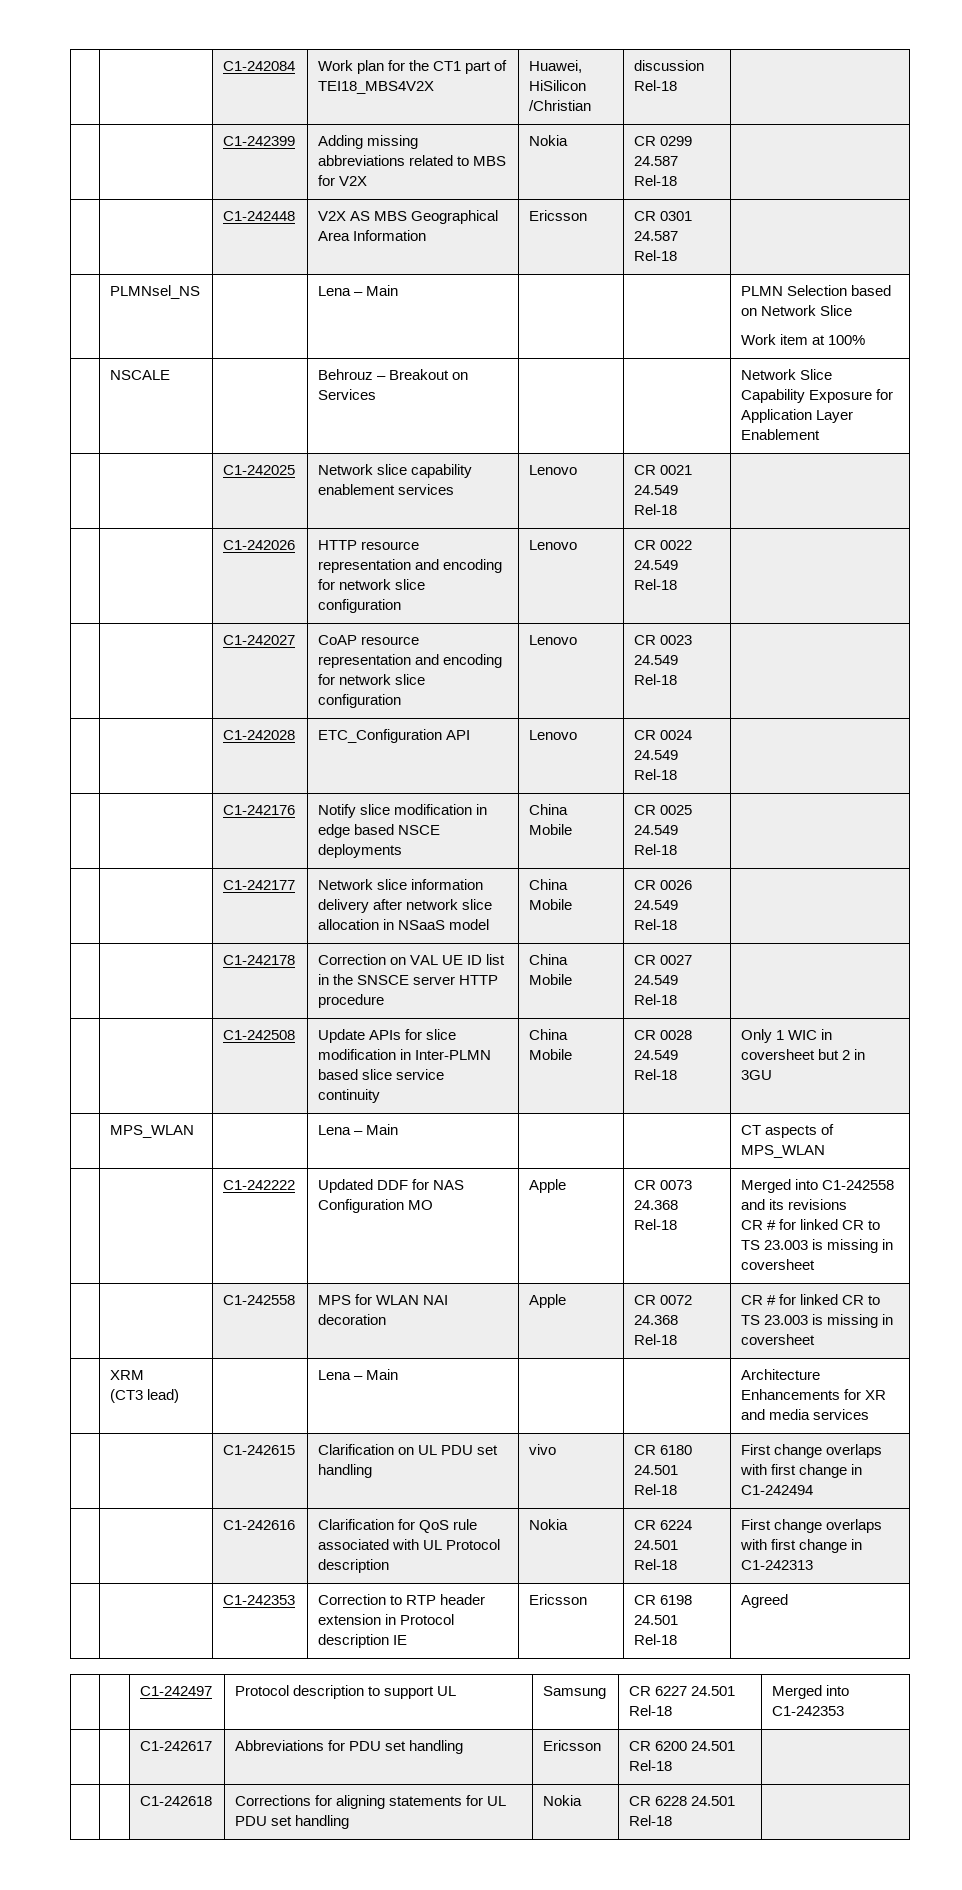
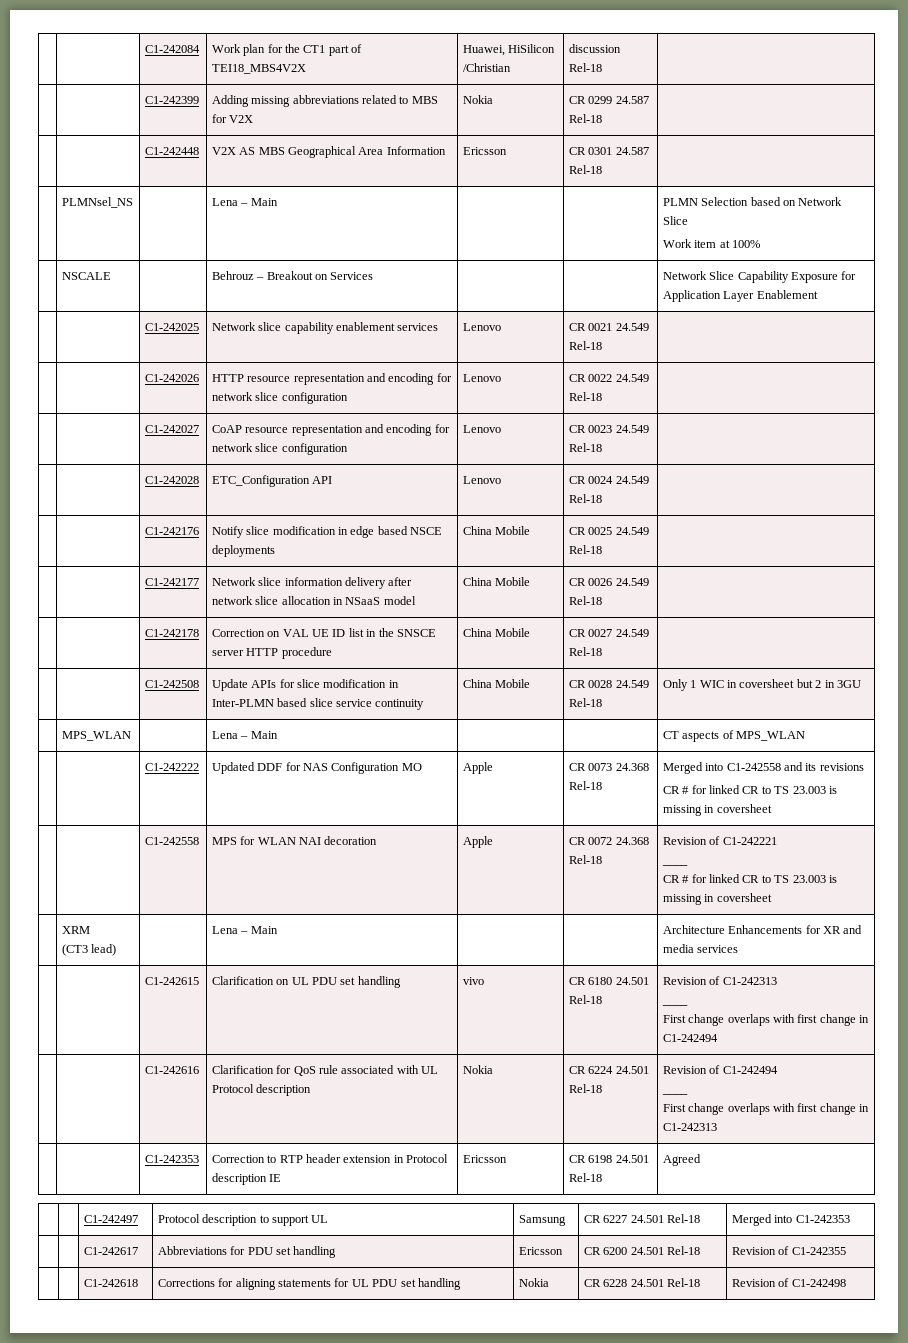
(678, 1339) none -> [662,836,777,845] [661,864,688,866] Revision of C1-242221 // ____ //
(678, 1489) none -> [662,976,777,985] [661,1004,688,1006] Revision of C1-242313 // ____ //
(678, 1564) none -> [662,1065,778,1074] [661,1093,688,1095] Revision of C1-242494 // ____ //
(673, 1765) none -> [731,1246,846,1255] Revision of C1-242355
(673, 1820) none -> [731,1278,846,1287] Revision of C1-242498

